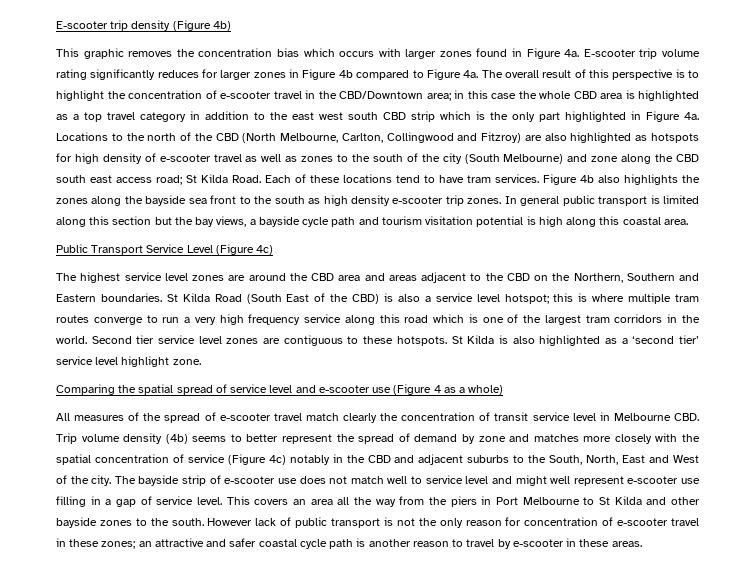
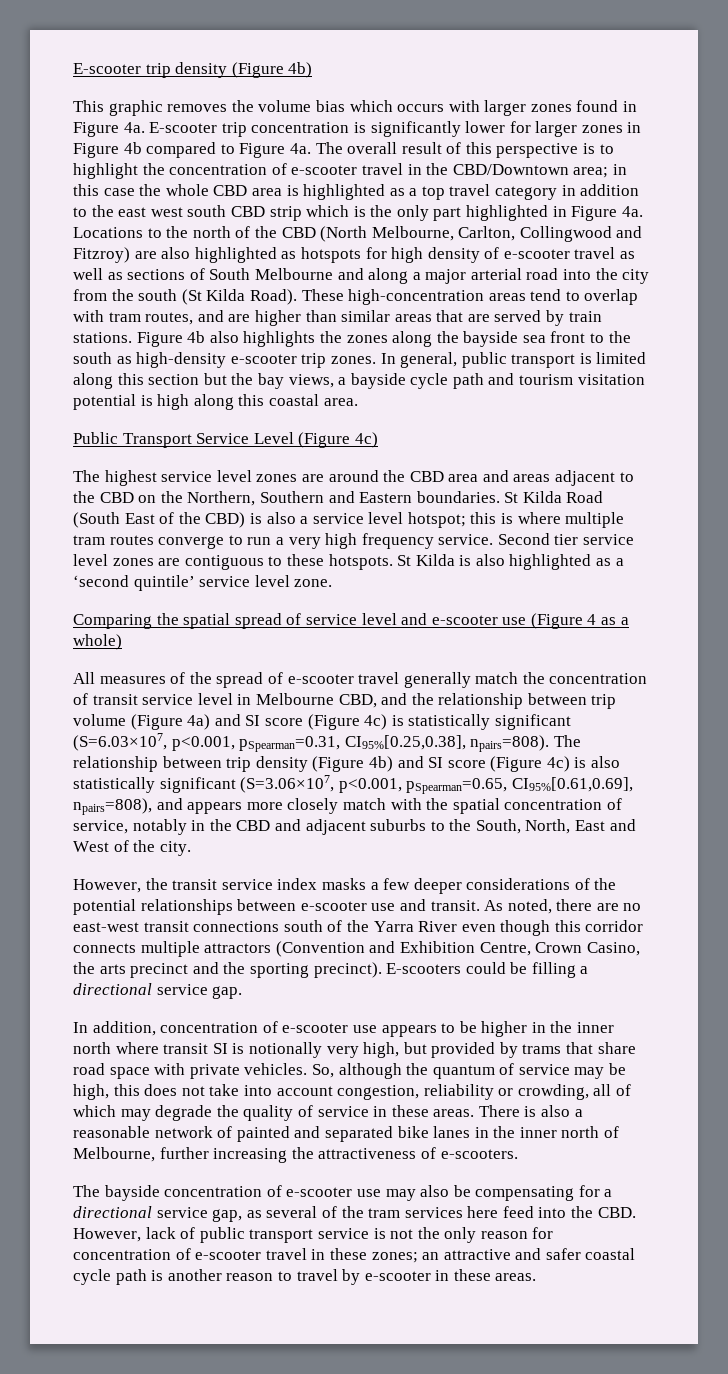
[198,48,273,57] concentration -> [258,100,312,112] volume
[661,49,700,57] [56,69,199,80] volume rating significantly reduces -> [251,121,506,137] concentration is significantly lower
[301,153,699,164] [56,174,539,185] zones to the south of the city (South Melbourne) and zone along the CBD south east access road; St Kilda Road. Each of these locations tend to have tram services. -> [127,268,650,284] [73,289,639,305] [73,310,602,326] [73,332,132,343] sections of South Melbourne and along a major arterial road into the city from the south (St Kilda Road). These high-concentration areas tend to overlap with tram routes, and are higher than similar areas that are served by train stations.
[323,195,390,206] high density -> [136,352,227,368] high-density
[520,196,560,206] general -> [400,352,458,368] general,
[304,314,700,325] [56,336,87,344] service along this road which is one of the largest tram corridors in the world. -> [438,534,494,545] service.
[679,335,699,344] [56,356,170,367] tier’ service level highlight -> [133,575,290,591] quintile’ service level
[305,413,377,423] match clearly -> [403,672,519,688] generally match
[673,413,699,421] [56,433,579,444] CBD. Trip volume density (4b) seems to better represent the spread of demand by zone and matches -> [338,693,617,709] [73,714,571,730] [73,733,581,752] [73,756,621,772] [73,775,633,794] [73,798,243,815] CBD, and the relationship between trip volume (Figure 4a) and SI score (Figure 4c) is statistically significant (S=6.03×107, p<0.001, pSpearman=0.31, CI95%[0.25,0.38], npairs=808). The relationship between trip density (Figure 4b) and SI score (Figure 4c) is also statistically significant (S=3.06×107, p<0.001, pSpearman=0.65, CI95%[0.61,0.69], npairs=808), and appears
(652, 439) none -> [342,798,386,810] match
[187,454,286,465] service (Figure 4c) -> [73,820,128,834] service,
[114,475,700,486] [56,496,700,507] [56,517,253,528] The bayside strip of e-scooter use does not match well to service level and might well represent e-scooter use filling in a gap of service level. This covers an area all the way from the piers in Port Melbourne to St Kilda and other bayside zones to the south. However -> [73,878,617,894] [73,899,642,915] [73,920,644,936] [73,941,640,957] [73,962,589,978] [73,983,243,999] [73,1021,615,1037] [73,1042,636,1058] [73,1063,627,1079] [73,1084,632,1100] [73,1105,583,1121] [73,1126,620,1142] [73,1147,518,1163] [73,1185,613,1201] [73,1206,636,1222] [73,1228,141,1242] // However, the transit service index masks a few deeper considerations of the potential relationships between e-scooter use and transit. As noted, there are no east-west transit connections south of the Yarra River even though this corridor connects multiple attractors (Convention and Exhibition Centre, Crown Casino, the arts precinct and the sporting precinct). E-scooters could be filling a directional service gap. // In addition, concentration of e-scooter use appears to be higher in the inner north where transit SI is notionally very high, but provided by trams that share road space with private vehicles. So, although the quantum of service may be high, this does not take into account congestion, reliability or crowding, all of which may degrade the quality of service in these areas. There is also a reasonable network of painted and separated bike lanes in the inner north of Melbourne, further increasing the attractiveness of e-scooters. // The bayside concentration of e-scooter use may also be compensating for a directional service gap, as several of the tram services here feed into the CBD. However,
(381, 523) none -> [317,1228,369,1239] service

